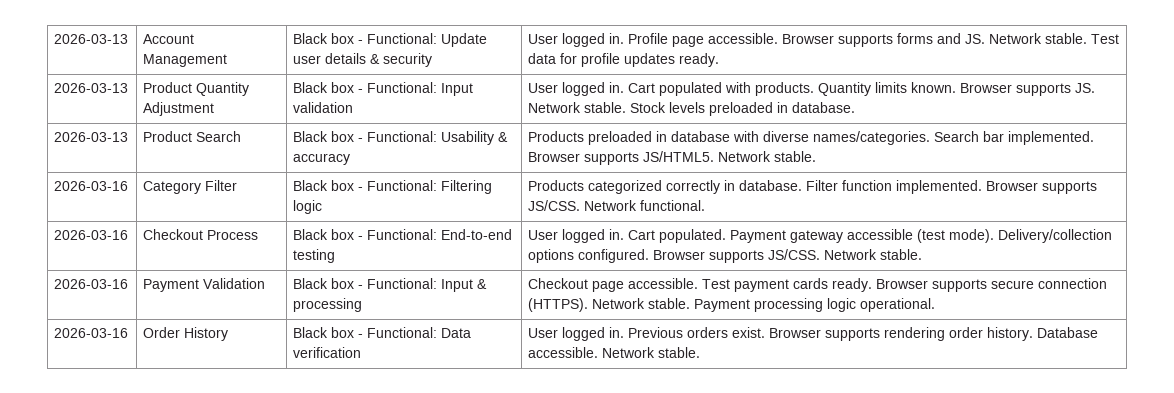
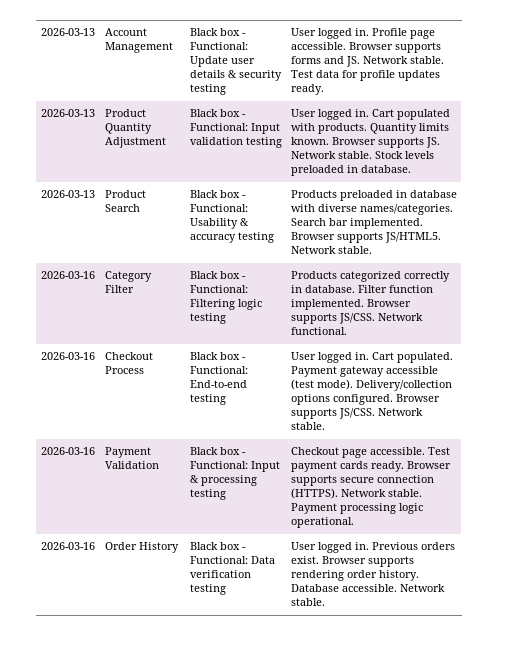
(433, 60) none -> [189,84,226,95] testing
(354, 107) none -> [245,137,282,148] testing
(351, 159) none -> [237,232,274,243] testing
(323, 207) none -> [189,313,226,324] testing
(363, 305) none -> [189,489,226,500] testing
(362, 352) none -> [189,584,226,595] testing

